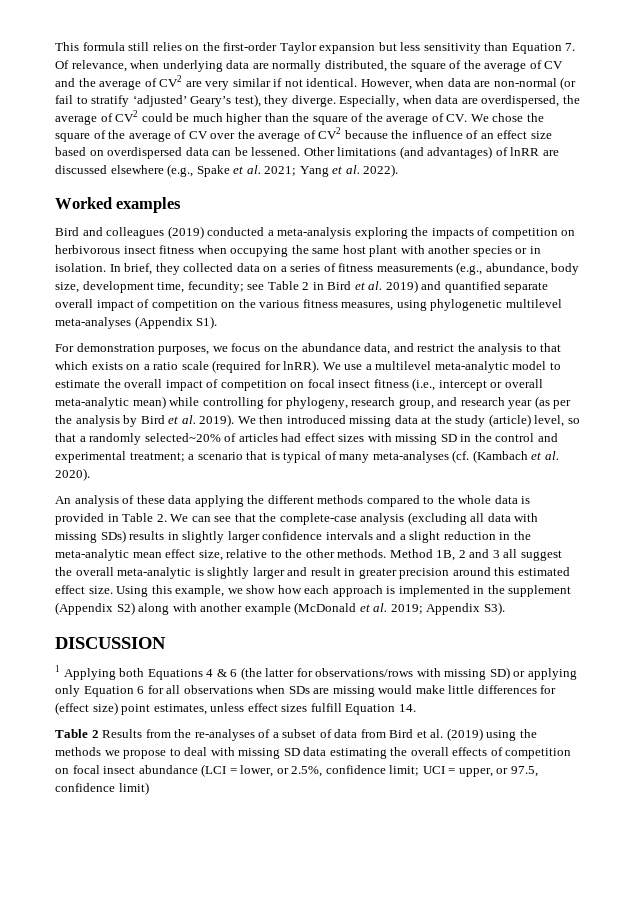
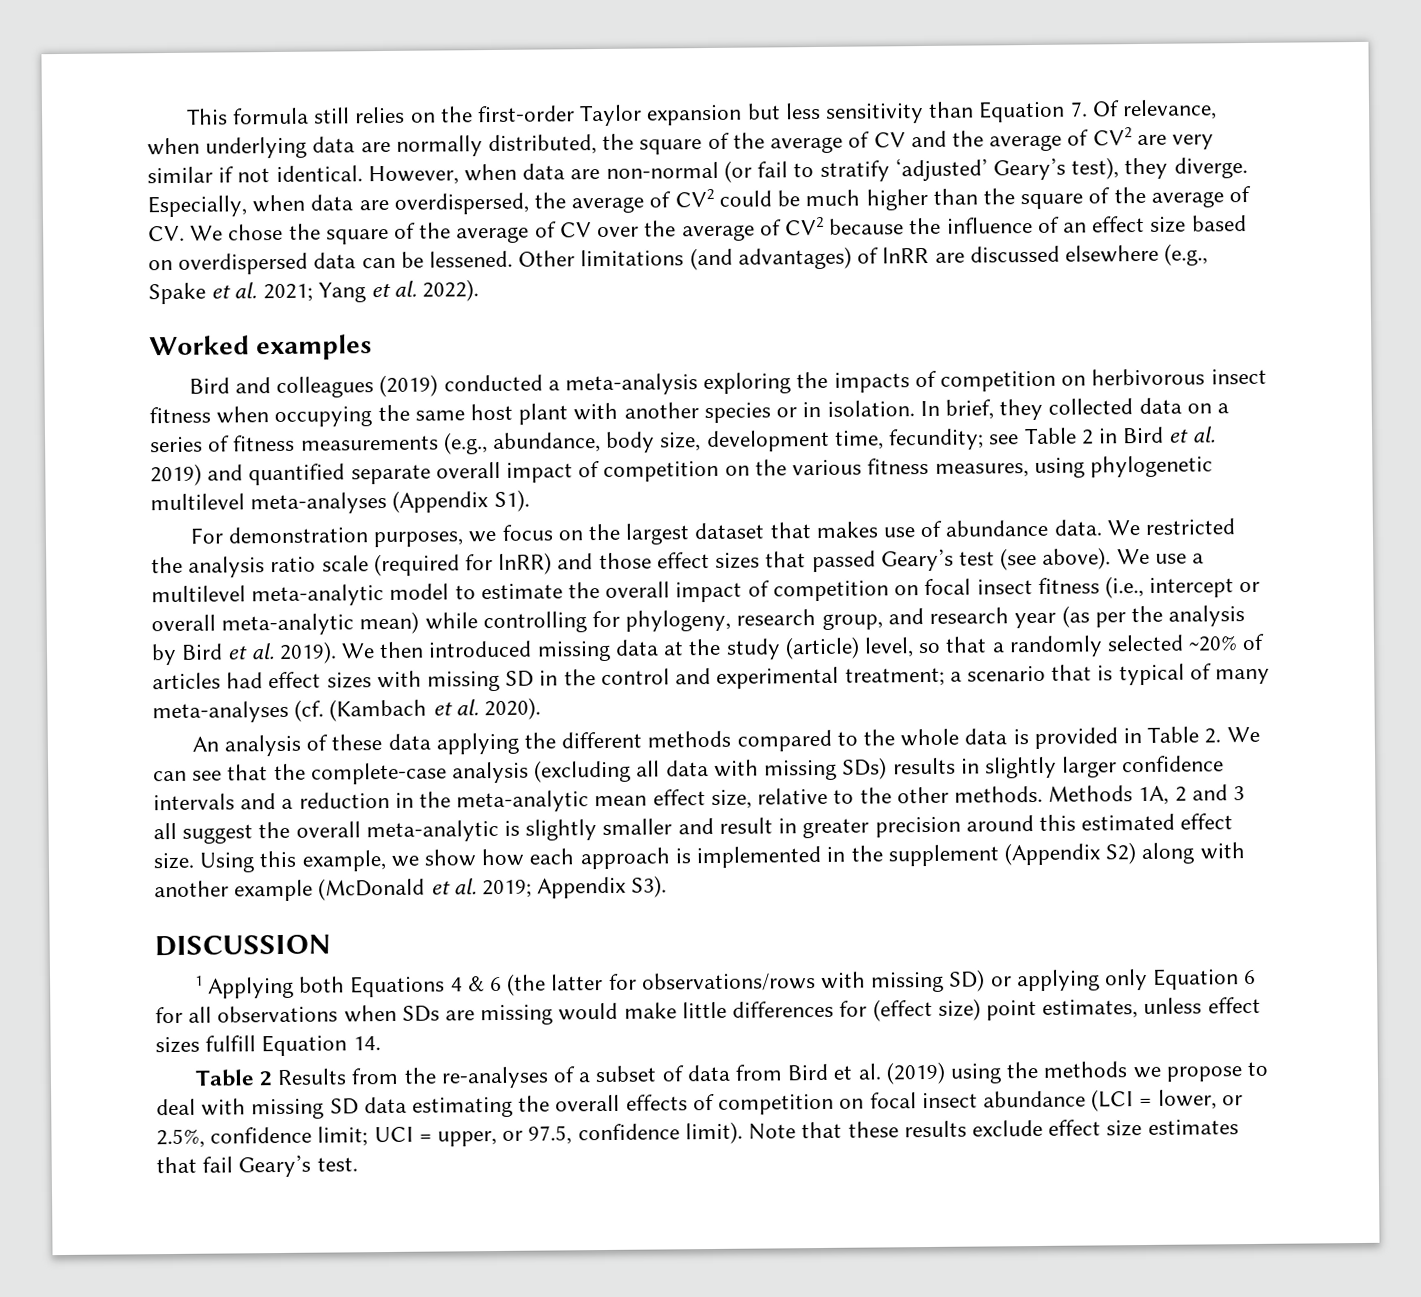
[301,343,562,355] [55,360,320,373] abundance data, and restrict the analysis to that which exists on a ratio scale (required for lnRR). -> [625,518,1236,545] [151,547,1112,578] largest dataset that makes use of abundance data. We restricted the analysis ratio scale (required for lnRR) and those effect sizes that passed Geary’s test (see above).
[144,433,221,442] selected~20% -> [1106,634,1239,652] selected ~20%
[409,531,441,543] slight -> (294, 803) none
[389,549,456,561] Method 1B, -> [1048,785,1170,806] Methods 1A,
[252,567,285,579] larger -> [602,818,673,836] smaller
[118,782,149,795] limit) -> [684,1119,1239,1145] [156,1154,358,1178] limit). Note that these results exclude effect size estimates that fail Geary’s test.

